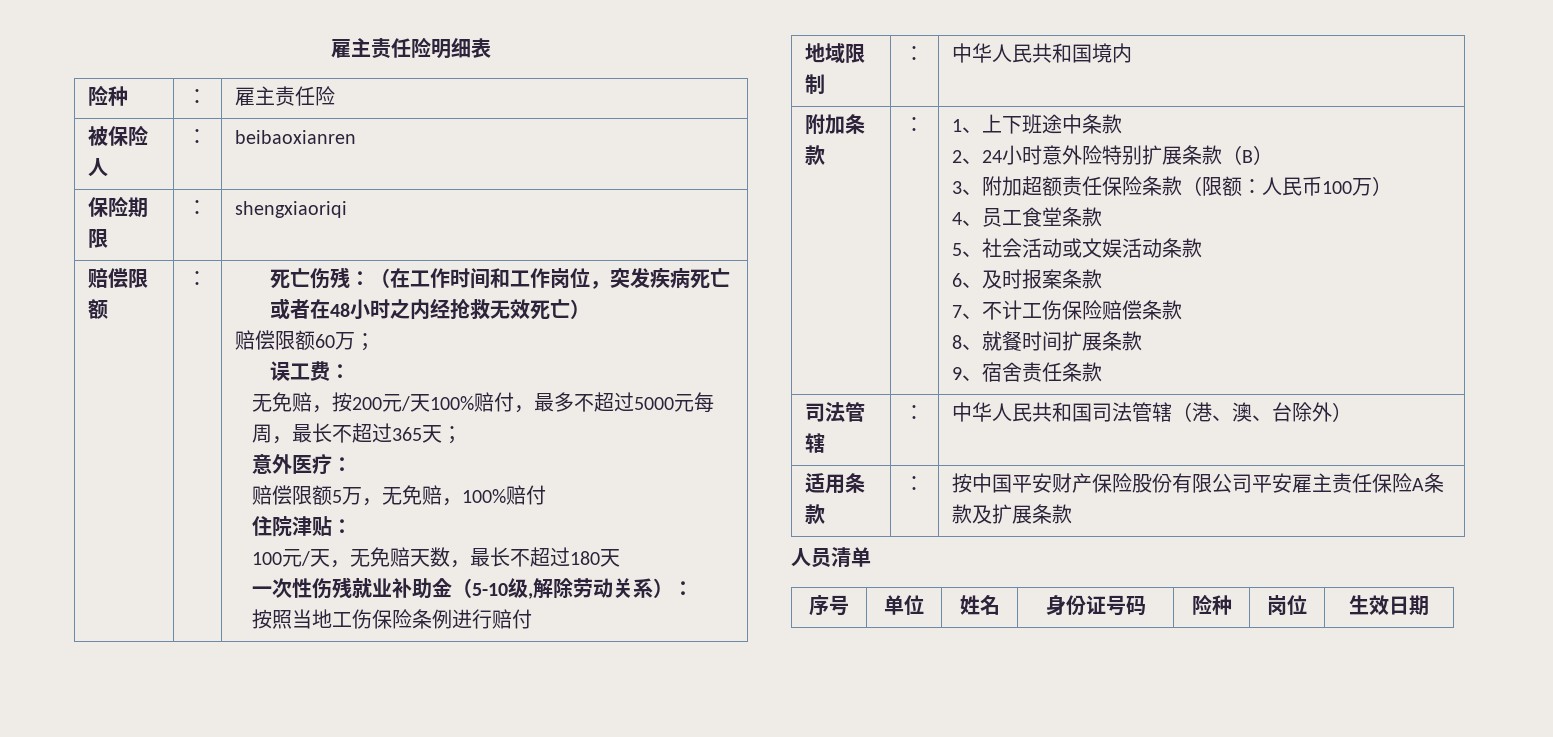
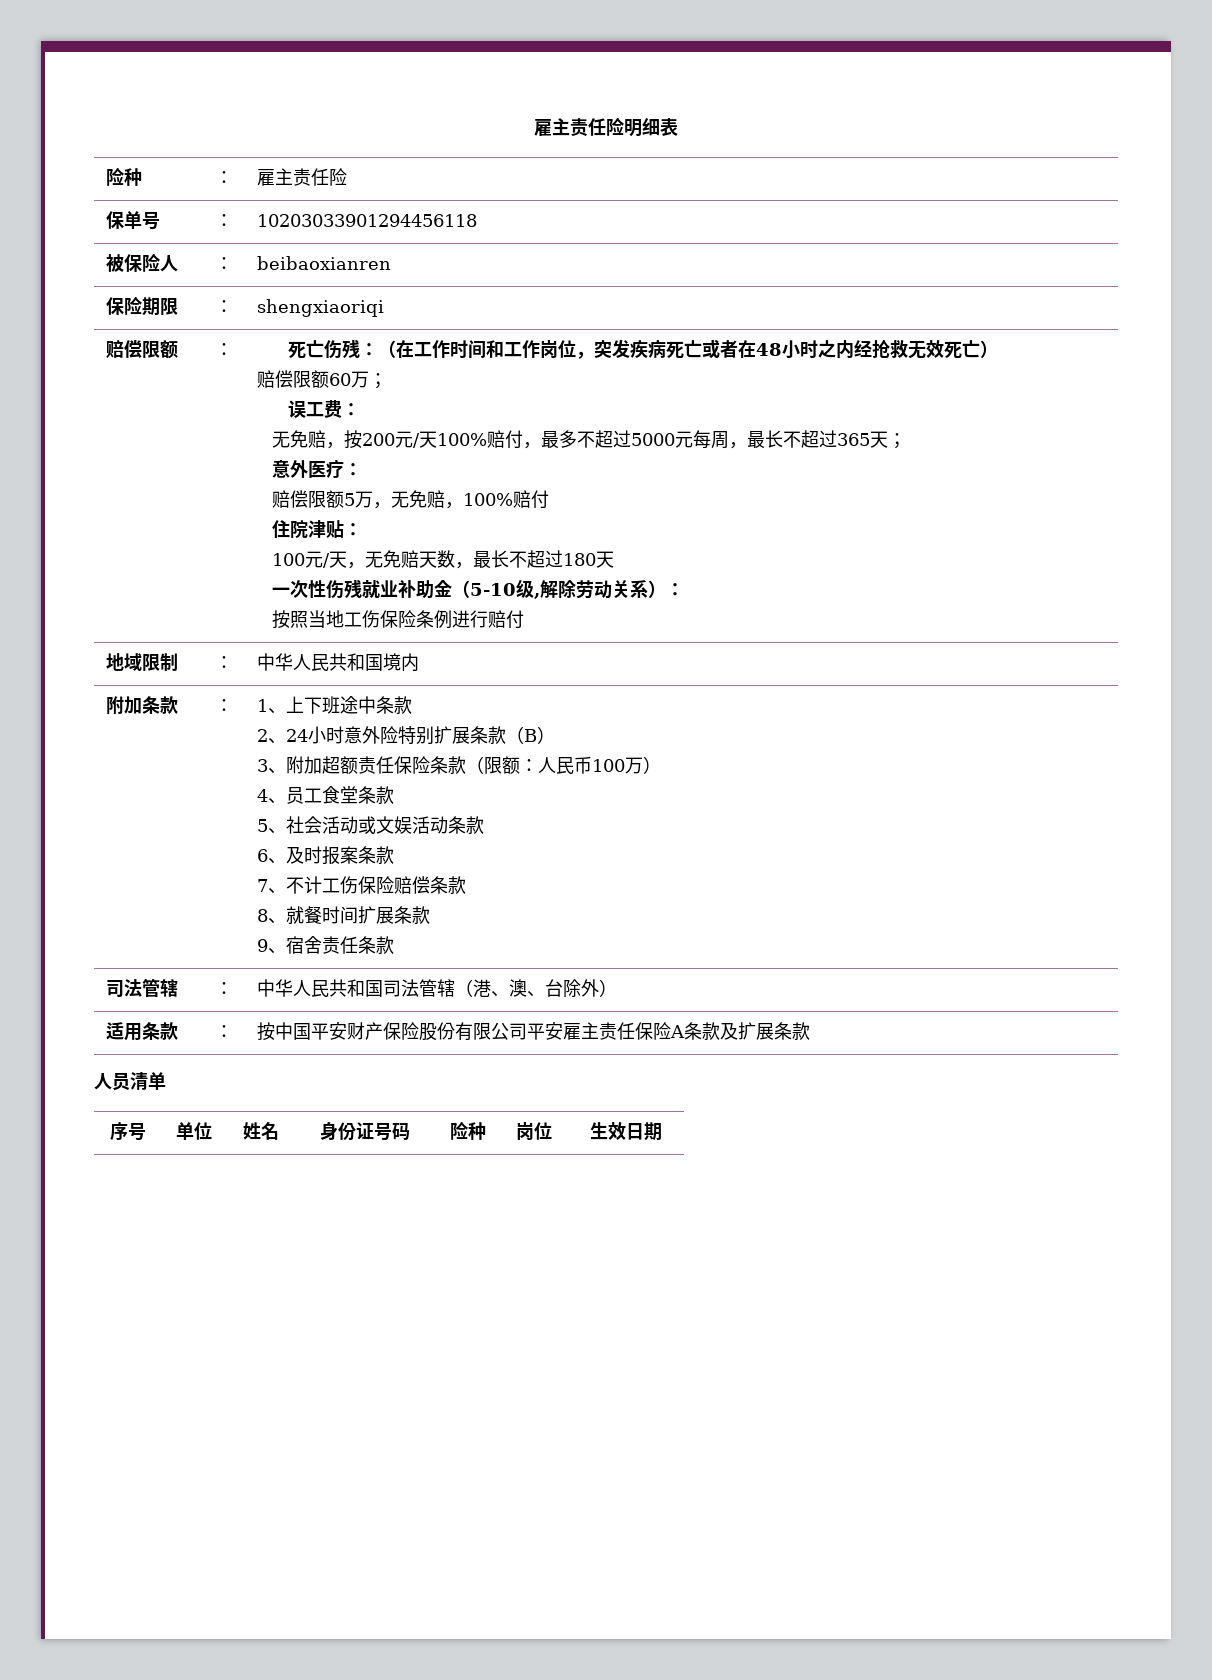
(335, 96) none -> [105,211,160,229] [214,214,233,227] [256,214,477,227] // 保单号 | ： | 10203033901294456118

